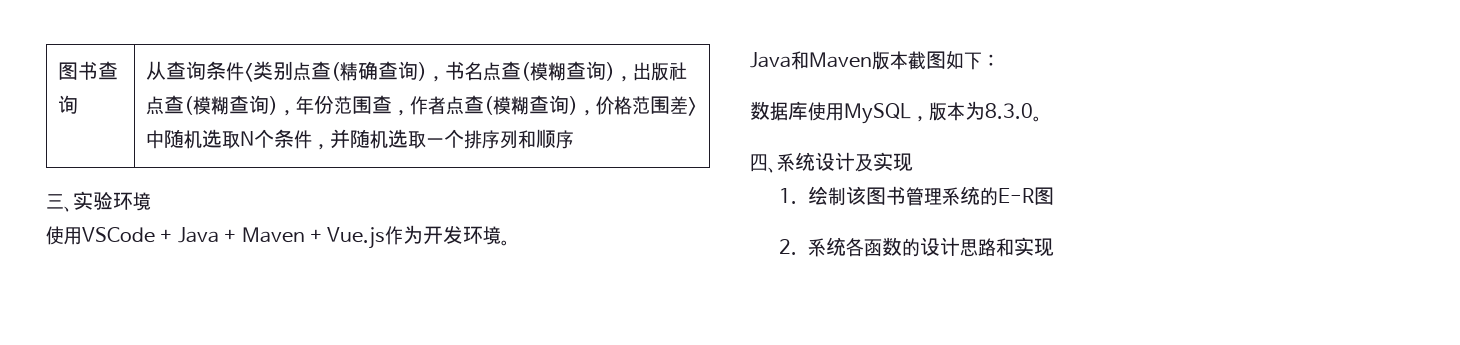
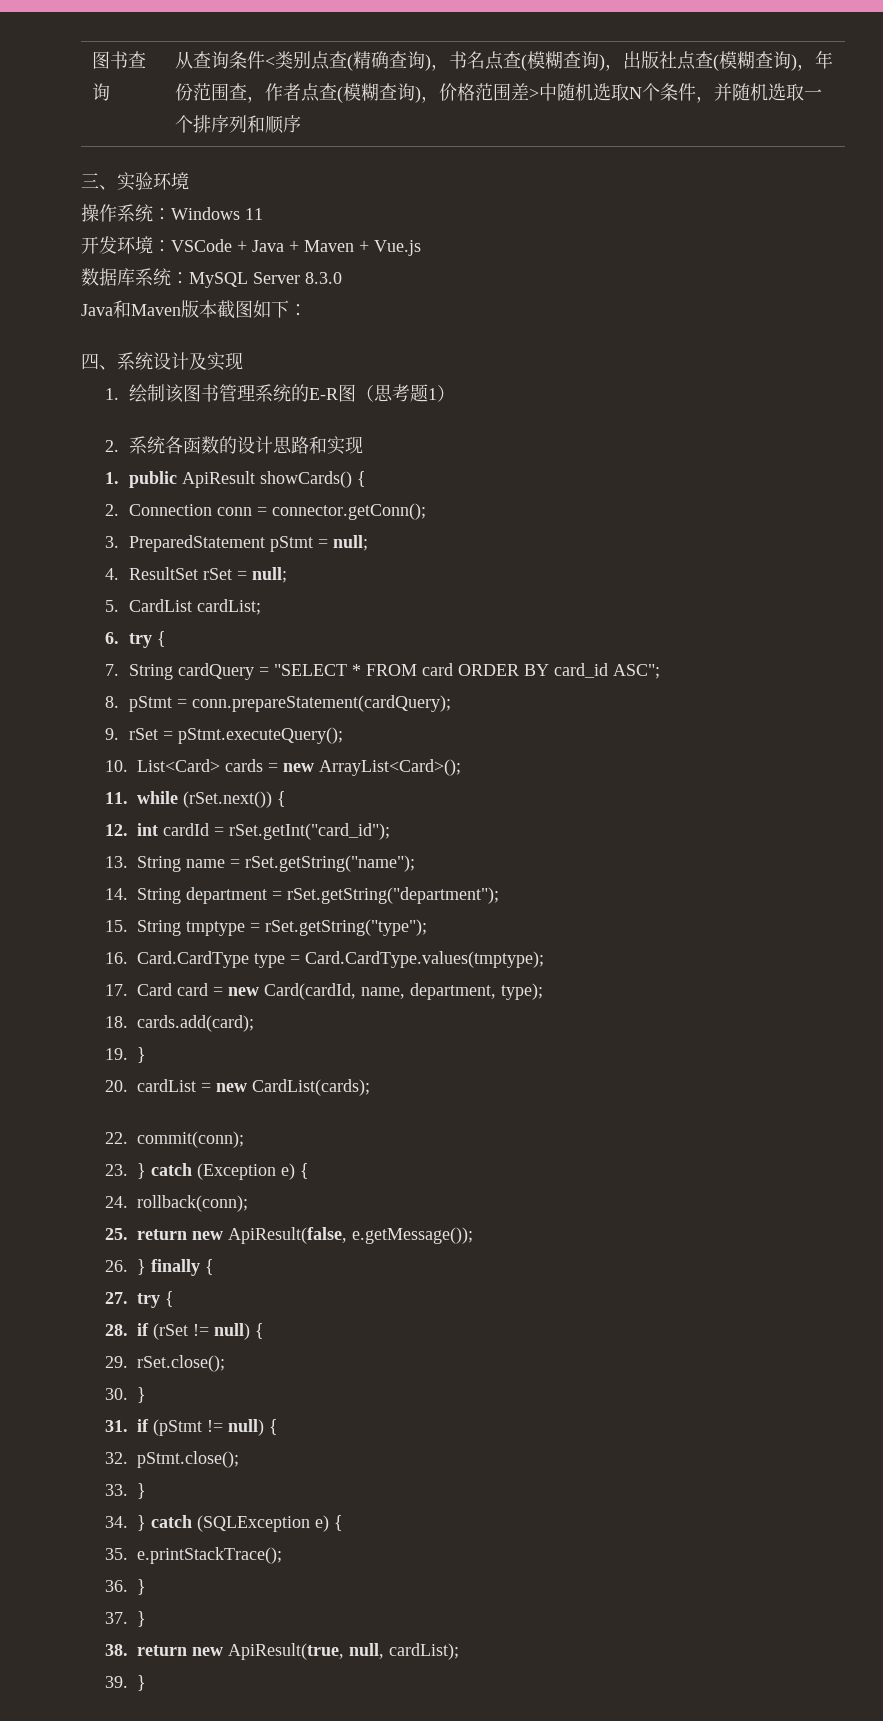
[46,226,82,245] 使用 -> [81,204,263,222] [81,236,171,254] 操作系统：Windows 11 // 开发环境：
[385,225,511,246] 作为开发环境。 -> [81,268,342,288] // 数据库系统：MySQL Server 8.3.0
[750,101,1042,124] // 数据库使用MySQL，版本为8.3.0。 -> (307, 310) none
(1055, 196) none -> [356,384,456,402] （思考题1）
(1055, 247) none -> [105,471,367,488] [105,503,427,520] [105,535,369,552] [105,567,288,583] [105,599,262,615] [105,631,167,648] [105,663,661,680] [105,695,452,712] [105,727,344,744] [105,759,462,776] [105,791,287,808] [105,823,391,840] [105,855,416,872] [105,887,500,904] [105,919,428,936] [105,951,545,968] [105,983,544,1000] [105,1015,255,1032] [105,1047,147,1063] [105,1079,371,1096] [105,1131,245,1148] [105,1163,310,1180] [105,1195,249,1212] [105,1227,474,1244] [105,1259,215,1276] [105,1291,175,1308] [105,1323,265,1340] [105,1355,226,1372] [105,1387,147,1403] [105,1419,279,1436] [105,1451,240,1468] [105,1483,147,1499] [105,1515,344,1532] [105,1547,283,1564] [105,1579,147,1595] [105,1611,147,1627] [105,1643,460,1660] [105,1675,147,1691] // 1. public ApiResult showCards() { // 2. Connection conn = connector.getConn(); // 3. PreparedStatement pStmt = null; // 4. ResultSet rSet = null; // 5. CardList cardList; // 6. try { // 7. String cardQuery = "SELECT * FROM card ORDER BY card_id ASC"; // 8. pStmt = conn.prepareStatement(cardQuery); // 9. rSet = pStmt.executeQuery(); // 10. List<Card> cards = new ArrayList<Card>(); // 11. while (rSet.next()) { // 12. int cardId = rSet.getInt("card_id"); // 13. String name = rSet.getString("name"); // 14. String department = rSet.getString("department"); // 15. String tmptype = rSet.getString("type"); // 16. Card.CardType type = Card.CardType.values(tmptype); // 17. Card card = new Card(cardId, name, department, type); // 18. cards.add(card); // 19. } // 20. cardList = new CardList(cards); // 22. commit(conn); // 23. } catch (Exception e) { // 24. rollback(conn); // 25. return new ApiResult(false, e.getMessage()); // 26. } finally { // 27. try { // 28. if (rSet != null) { // 29. rSet.close(); // 30. } // 31. if (pStmt != null) { // 32. pStmt.close(); // 33. } // 34. } catch (SQLException e) { // 35. e.printStackTrace(); // 36. } // 37. } // 38. return new ApiResult(true, null, cardList); // 39. }

